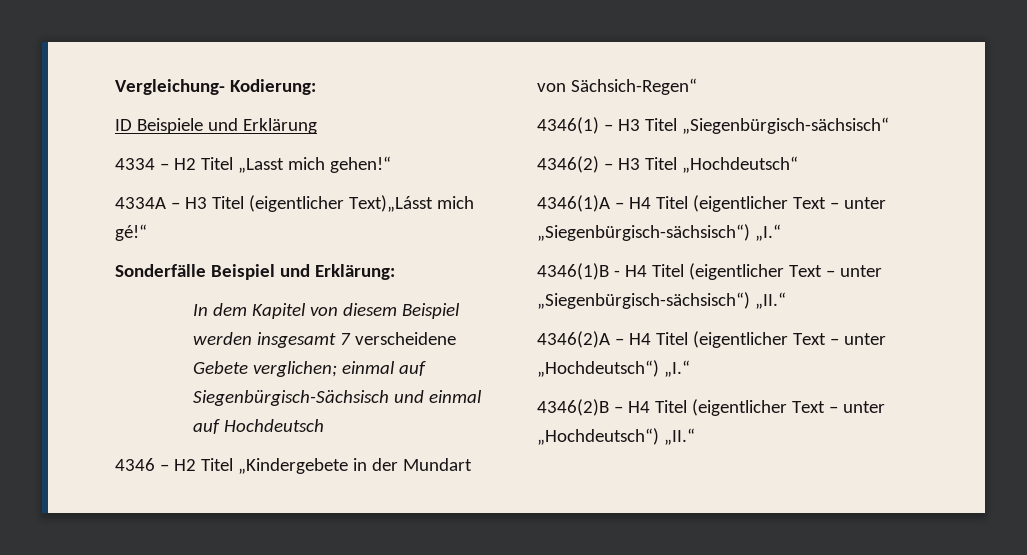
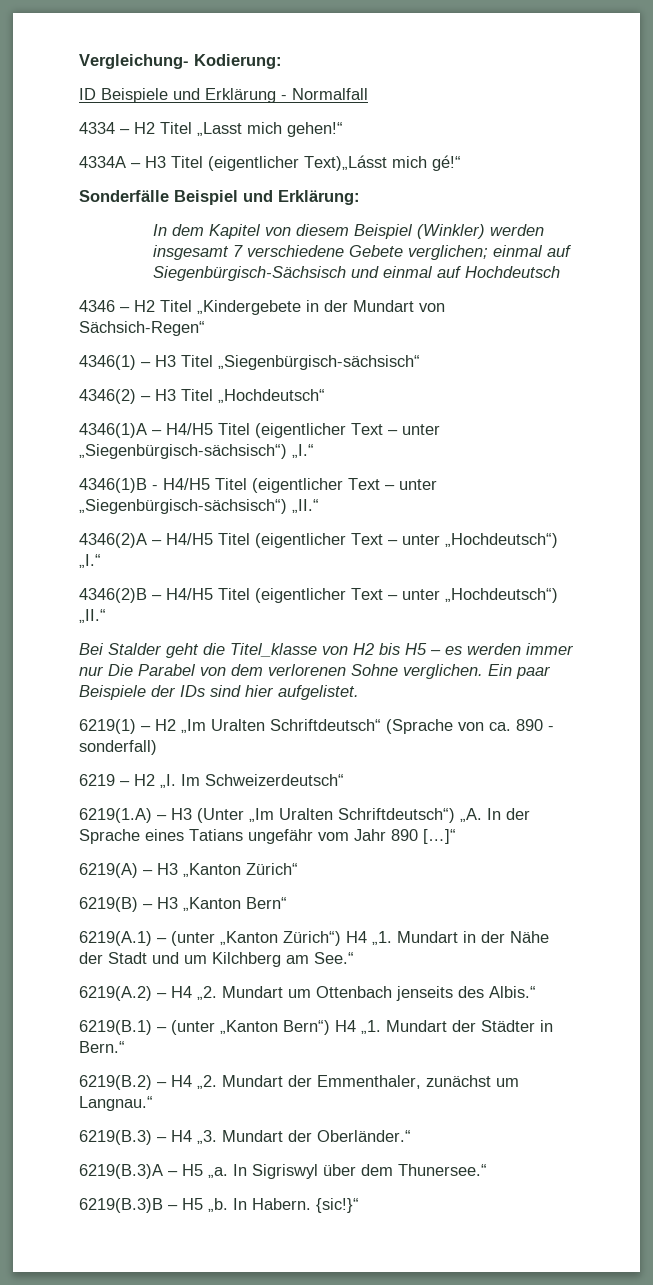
(317, 126) none -> [281,88,368,100] - Normalfall
(461, 311) none -> [416,224,485,239] (Winkler)
[355,332,457,345] verscheidene -> [246,245,344,257] verschiedene
[628,197,651,209] H4 -> [166,423,213,435] H4/H5
[624,265,647,277] H4 -> [163,478,210,490] H4/H5
[628,333,651,345] H4 -> [166,533,213,545] H4/H5
[627,401,650,413] H4 -> [166,588,213,600] H4/H5
(695, 436) none -> [79,643,574,658] [79,664,551,679] [79,685,359,700] [79,719,554,734] [79,740,157,755] [79,774,344,788] [79,808,530,823] [79,829,456,844] [79,863,298,878] [79,897,287,912] [79,931,549,946] [79,952,354,967] [79,986,536,1001] [79,1020,553,1035] [79,1041,125,1053] [79,1075,519,1090] [79,1096,153,1111] [79,1130,411,1145] [79,1164,487,1179] [79,1198,359,1213] // Bei Stalder geht die Titel_klasse von H2 bis H5 – es werden immer nur Die Parabel von dem verlorenen Sohne verglichen. Ein paar Beispiele der IDs sind hier aufgelistet. // 6219(1) – H2 „Im Uralten Schriftdeutsch“ (Sprache von ca. 890 - sonderfall) // 6219 – H2 „I. Im Schweizerdeutsch“ // 6219(1.A) – H3 (Unter „Im Uralten Schriftdeutsch“) „A. In der Sprache eines Tatians ungefähr vom Jahr 890 […]“ // 6219(A) – H3 „Kanton Zürich“ // 6219(B) – H3 „Kanton Bern“ // 6219(A.1) – (unter „Kanton Zürich“) H4 „1. Mundart in der Nähe der Stadt und um Kilchberg am See.“ // 6219(A.2) – H4 „2. Mundart um Ottenbach jenseits des Albis.“ // 6219(B.1) – (unter „Kanton Bern“) H4 „1. Mundart der Städter in Bern.“ // 6219(B.2) – H4 „2. Mundart der Emmenthaler, zunächst um Langnau.“ // 6219(B.3) – H4 „3. Mundart der Oberländer.“ // 6219(B.3)A – H5 „a. In Sigriswyl über dem Thunersee.“ // 6219(B.3)B – H5 „b. In Habern. {sic!}“

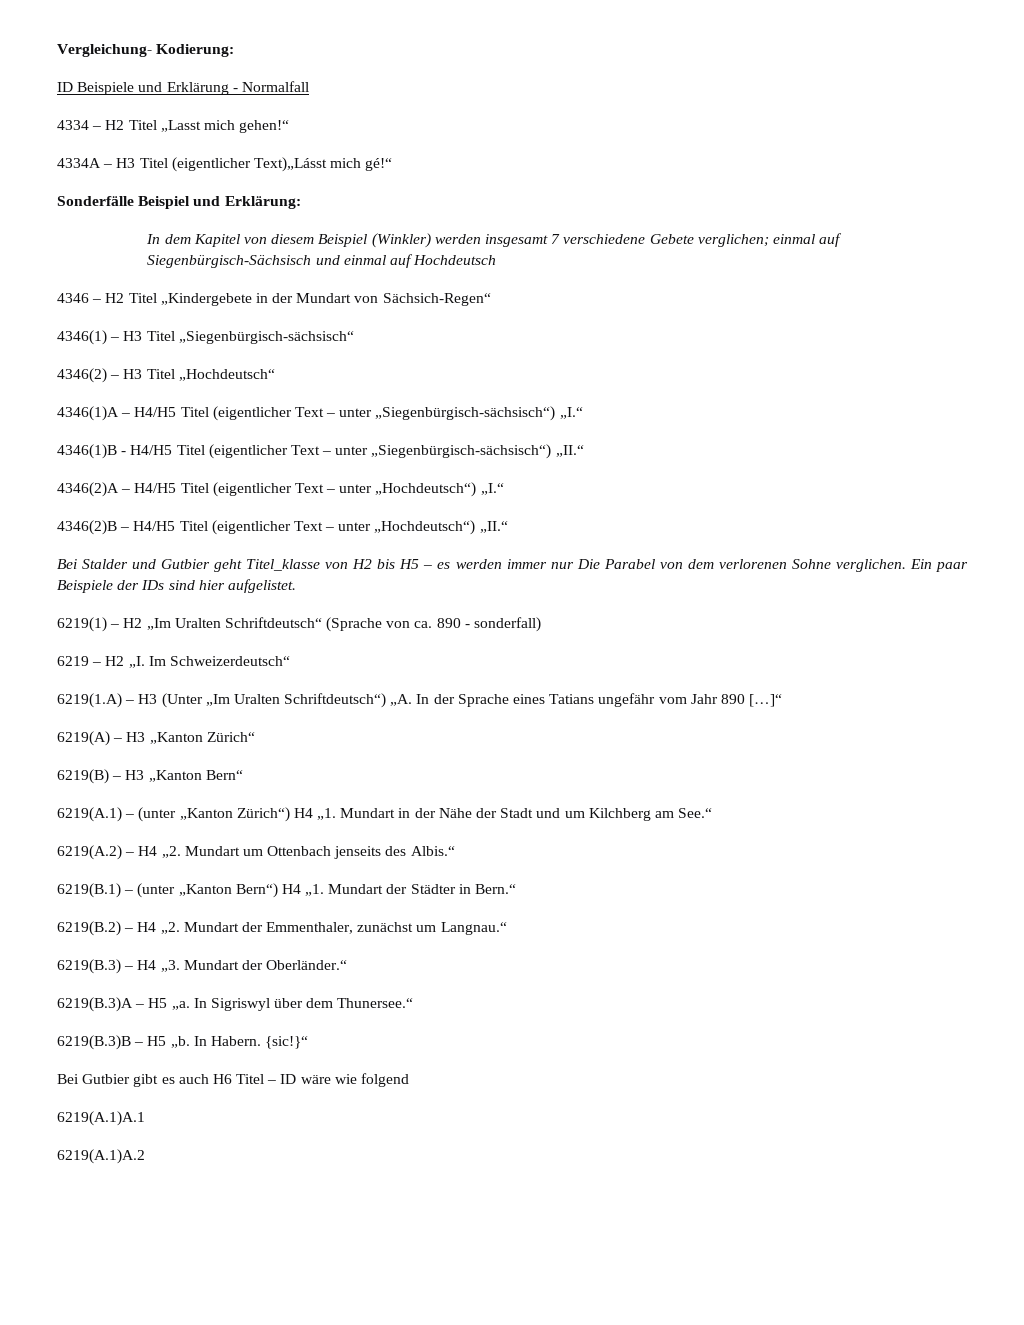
[166,643,225,658] geht die -> [132,559,243,572] und Gutbier geht
(359, 1205) none -> [57,1073,410,1087] [57,1111,145,1126] [57,1149,145,1164] // Bei Gutbier gibt es auch H6 Titel – ID wäre wie folgend // 6219(A.1)A.1 // 6219(A.1)A.2

